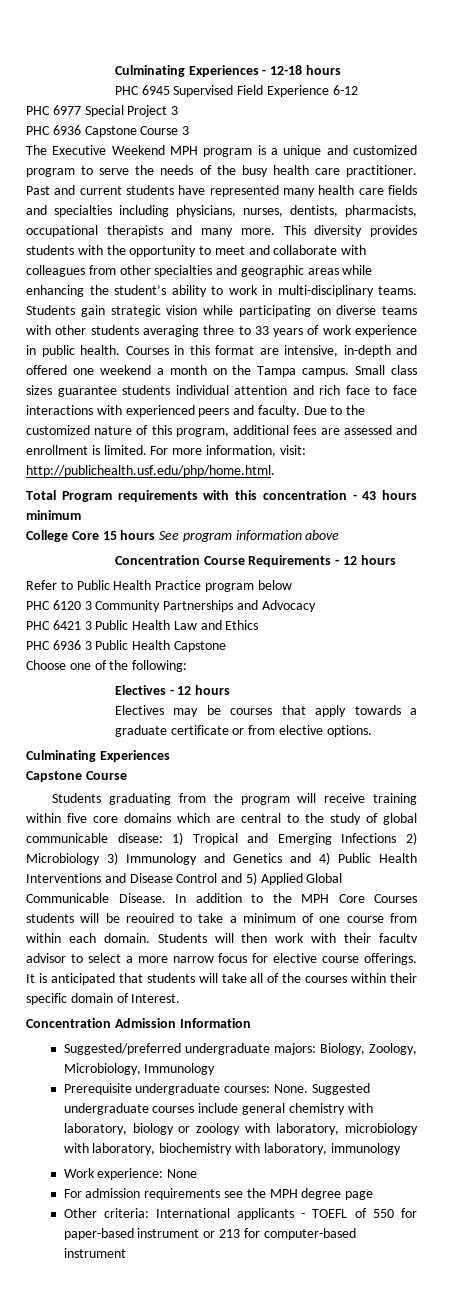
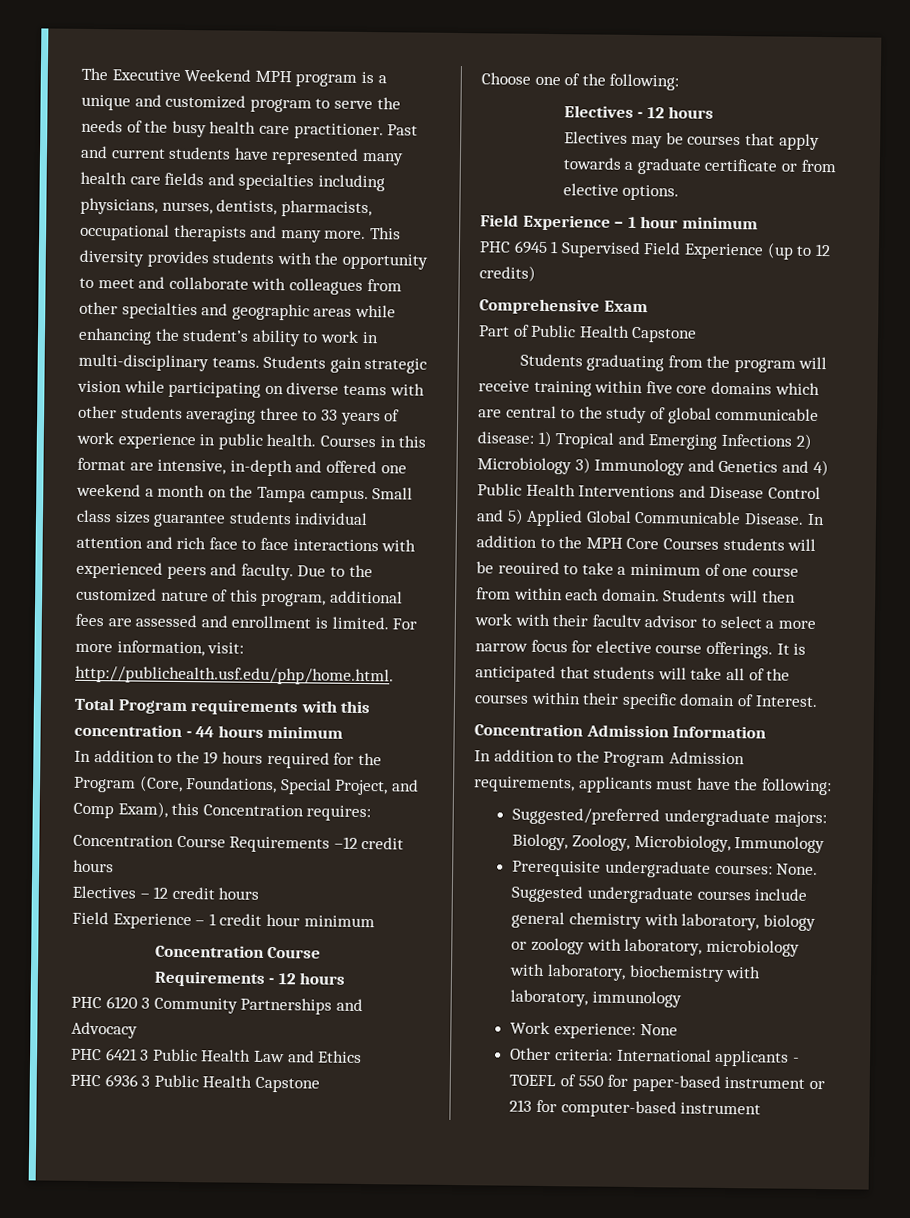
[114,65,342,77] [114,85,358,97] [26,105,179,117] [26,125,190,137] Culminating Experiences - 12-18 hours // PHC 6945 Supervised Field Experience 6-12 // PHC 6977 Special Project 3 // PHC 6936 Capstone Course 3 // -> (81, 74) none
[362,491,377,500] 43 -> [195,726,215,738] 44
[26,530,340,542] College Core 15 hours See program information above -> [74,750,382,769] [73,775,419,796] [73,801,372,822] [73,834,405,853] [73,859,114,873] [72,885,260,900] [72,911,375,930] In addition to the 19 hours required for the Program (Core, Foundations, Special Project, and Comp Exam), this Concentration requires: // Concentration Course Requirements –12 credit hours // Electives – 12 credit hours // Field Experience – 1 credit hour minimum
[26,580,292,592] // Refer to Public Health Practice program below -> (346, 978) none
[26,750,170,762] [26,771,127,782] Culminating Experiences // Capstone Course -> [480,214,758,231] [479,240,831,260] [479,265,536,282] [479,298,648,315] [479,324,698,343] Field Experience – 1 hour minimum // PHC 6945 1 Supervised Field Experience (up to 12 credits) // Comprehensive Exam // Part of Public Health Capstone
(251, 1023) none -> [474,749,745,768] [473,776,832,796] // In addition to the Program Admission requirements, applicants must have the following:
[63,1188,374,1200] // For admission requirements see the MPH degree page -> (678, 1030) none

